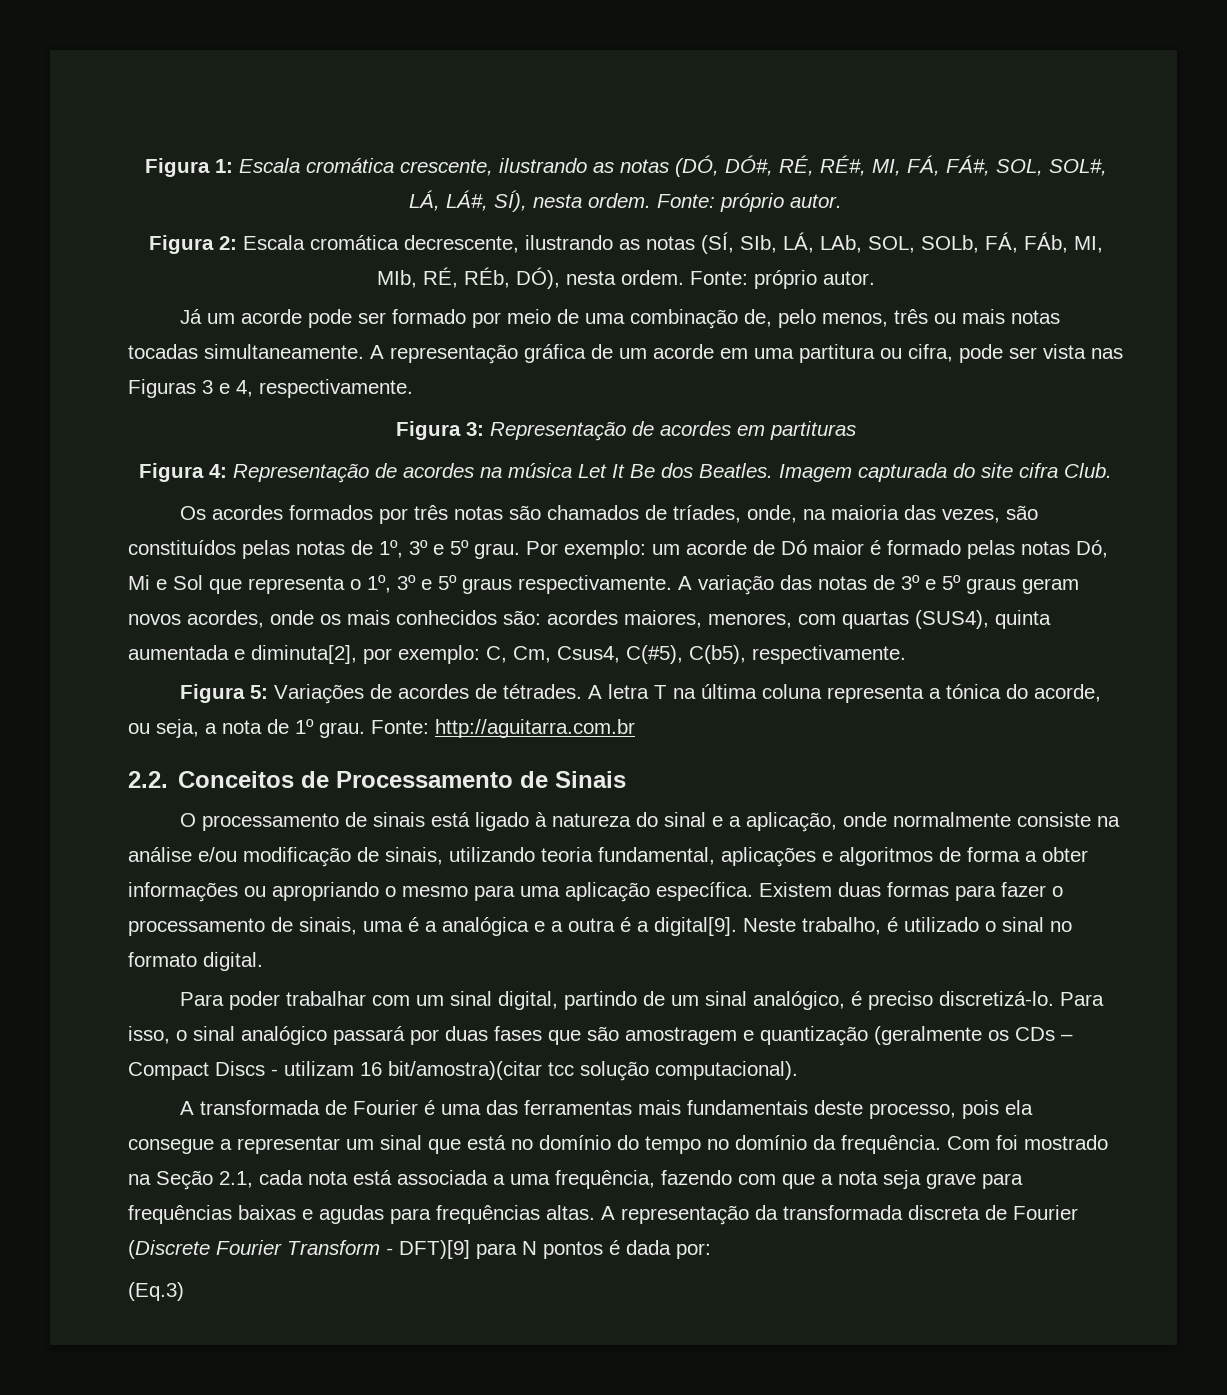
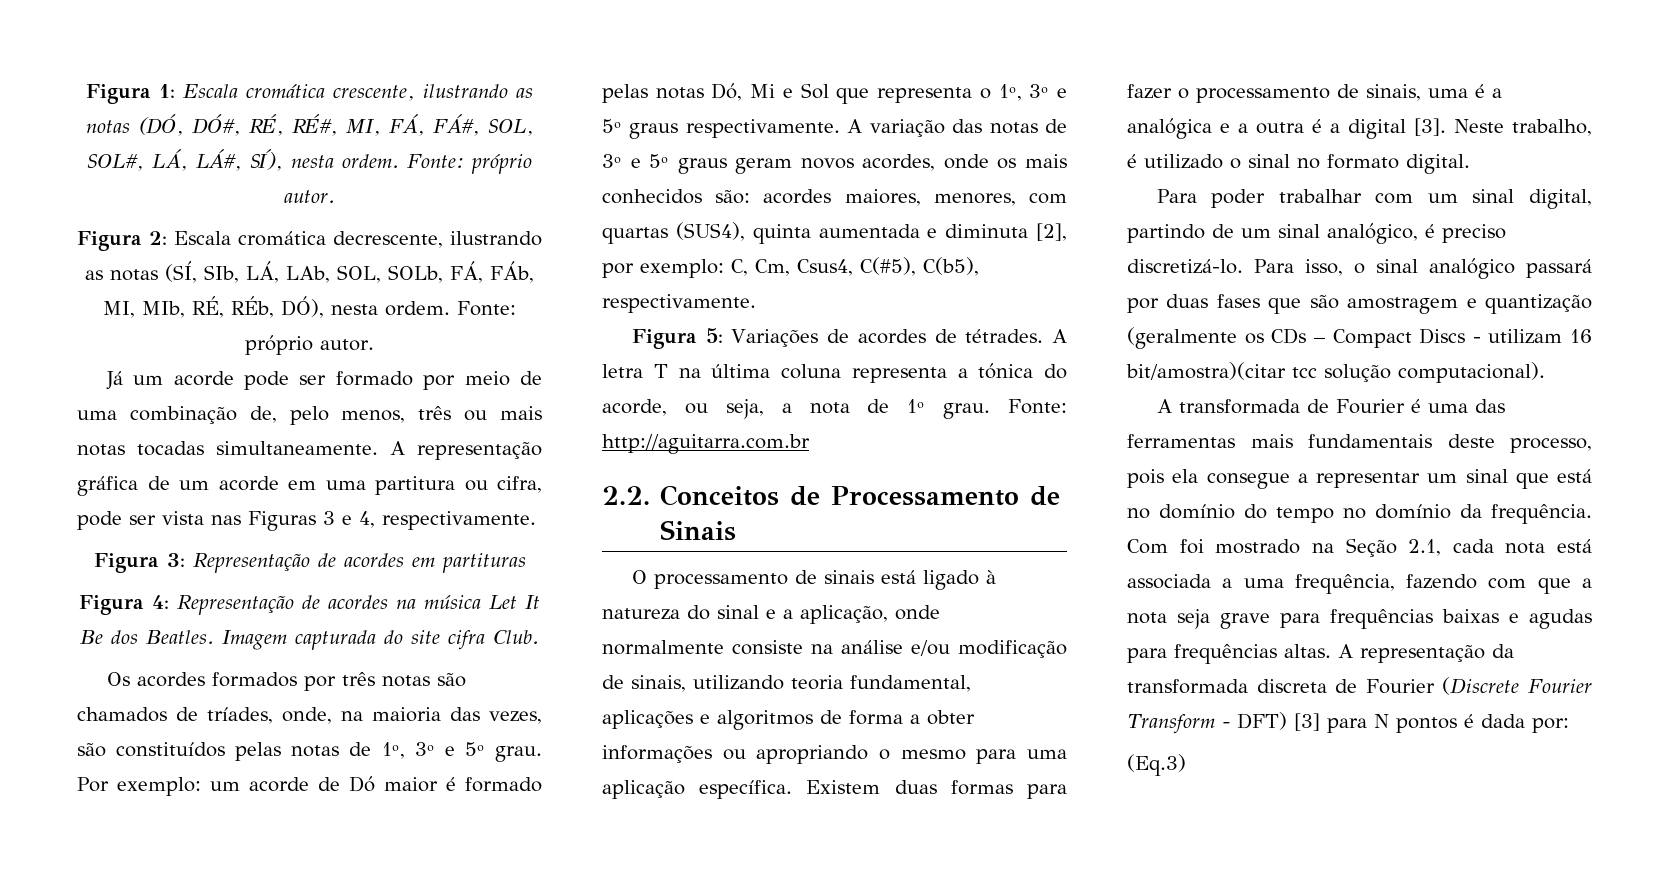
[251,645,357,664] diminuta[2], -> [945,223,1067,241] diminuta [2],
[654,917,737,936] digital[9]. -> [1348,118,1446,139] digital [3].
[399,1240,470,1259] DFT)[9] -> [1236,712,1320,731] DFT) [3]

